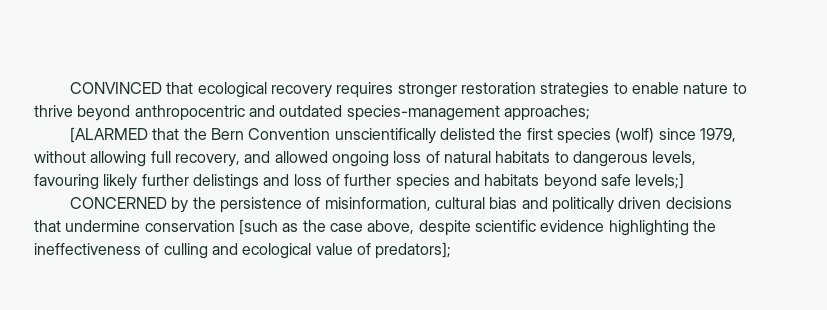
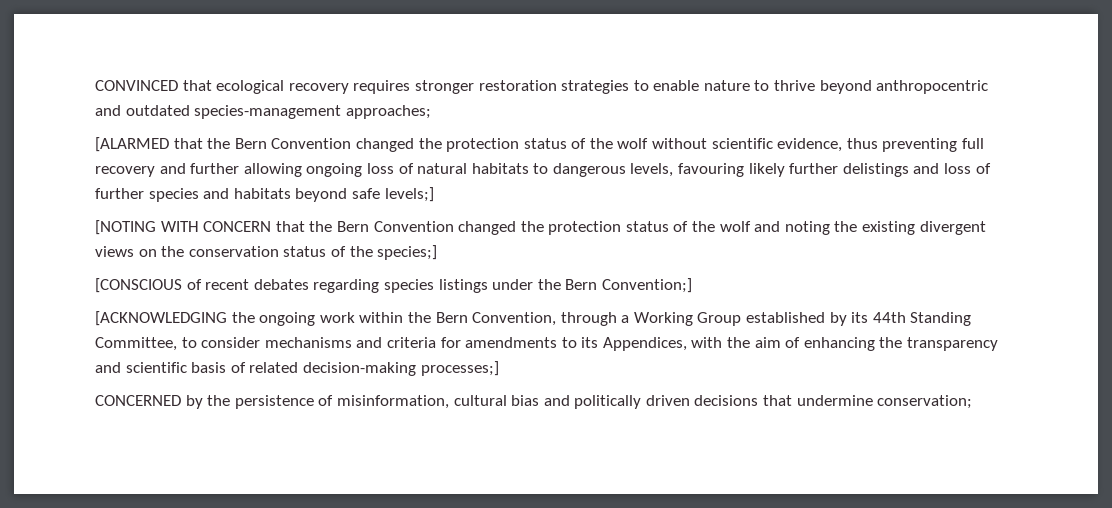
[334,128,736,144] [34,151,328,167] unscientifically delisted the first species (wolf) since 1979, without allowing full recovery, and allowed -> [355,138,985,152] [95,163,302,177] changed the protection status of the wolf without scientific evidence, thus preventing full recovery and further allowing
(685, 181) none -> [95,220,986,235] [95,245,438,260] [95,278,692,293] [95,311,972,326] [95,337,999,351] [95,361,499,376] // [NOTING WITH CONCERN that the Bern Convention changed the protection status of the wolf and noting the existing divergent views on the conservation status of the species;] // [CONSCIOUS of recent debates regarding species listings under the Bern Convention;] // [ACKNOWLEDGING the ongoing work within the Bern Convention, through a Working Group established by its 44th Standing Committee, to consider mechanisms and criteria for amendments to its Appendices, with the aim of enhancing the transparency and scientific basis of related decision-making processes;]
[144,219,716,236] [34,242,452,259] conservation [such as the case above, despite scientific evidence highlighting the ineffectiveness of culling and ecological value of predators]; -> [877,395,973,409] conservation;

